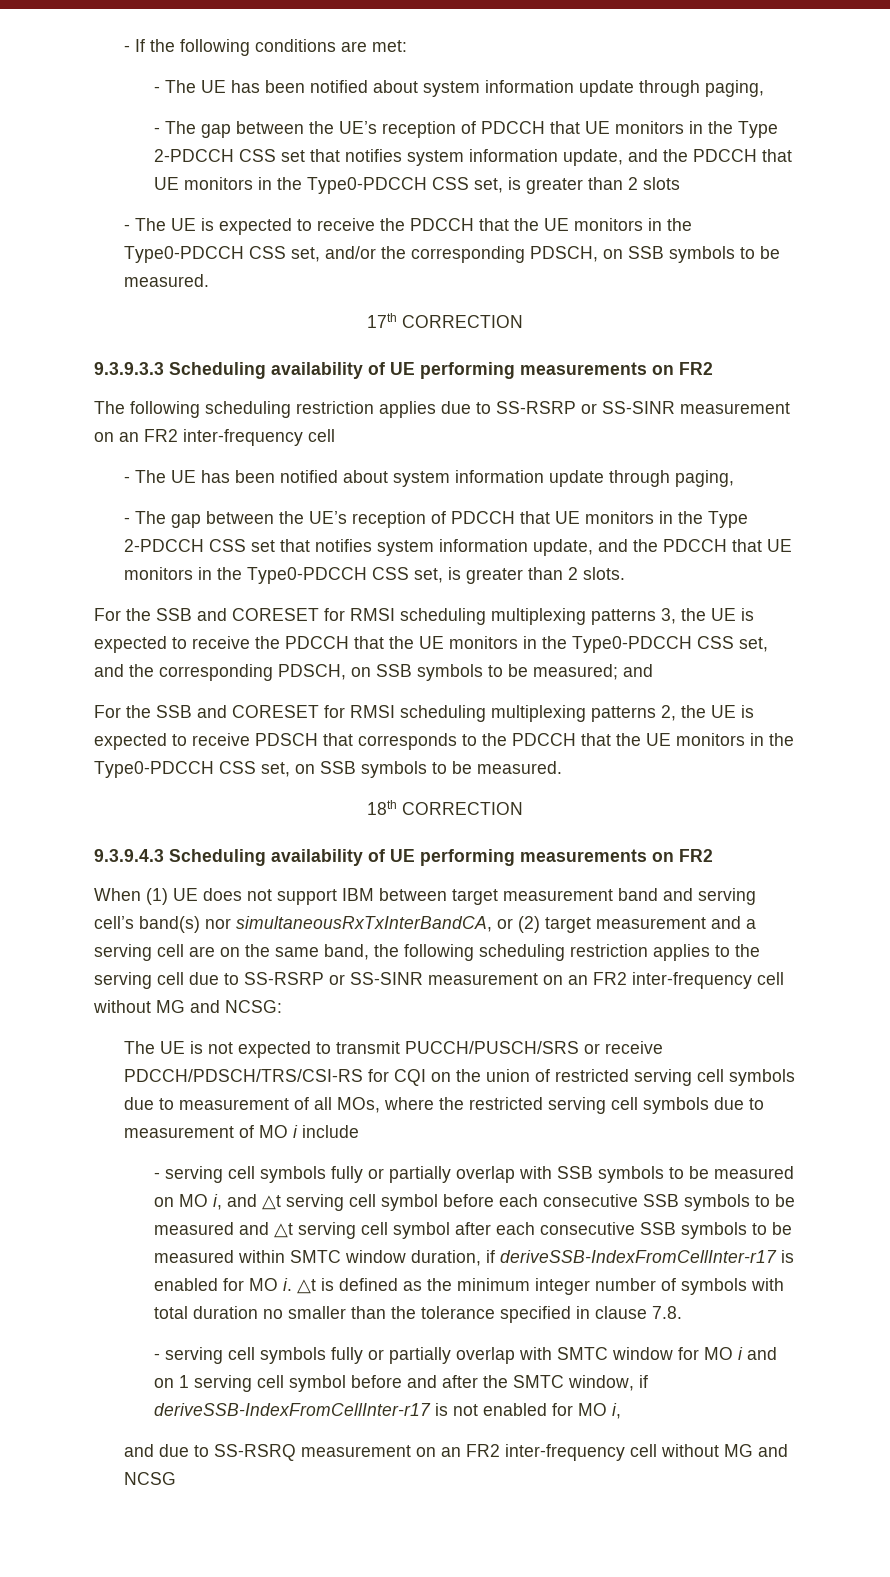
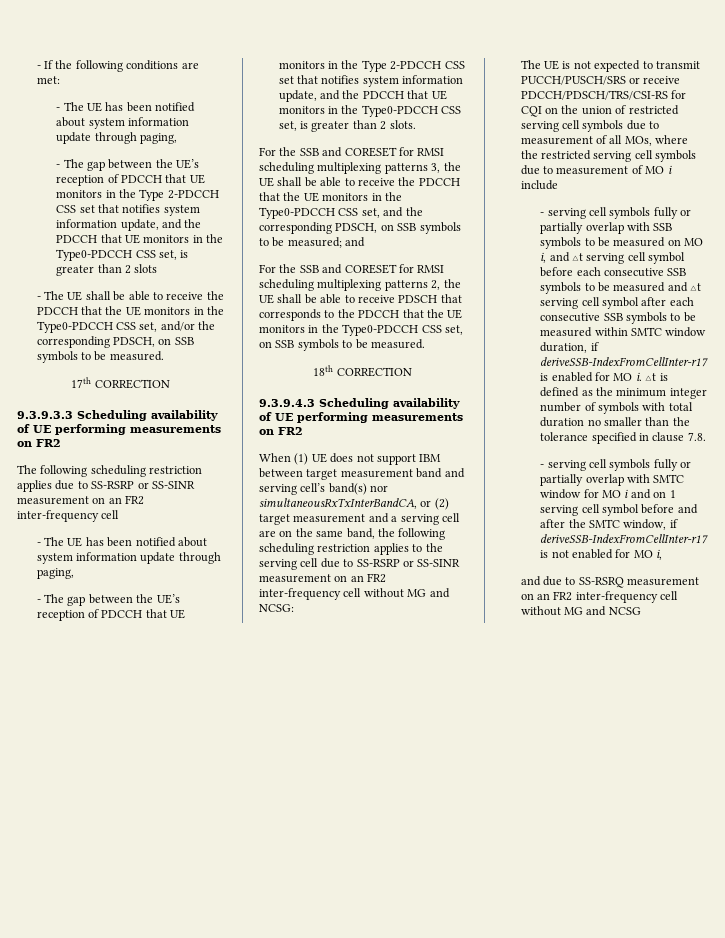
[201,218,293,235] is expected -> [85,291,150,301] shall be able
[741,608,754,621] [94,636,167,653] is expected -> [277,177,342,187] shall be able
[741,705,754,718] [94,733,167,750] is expected -> [277,294,342,304] shall be able

